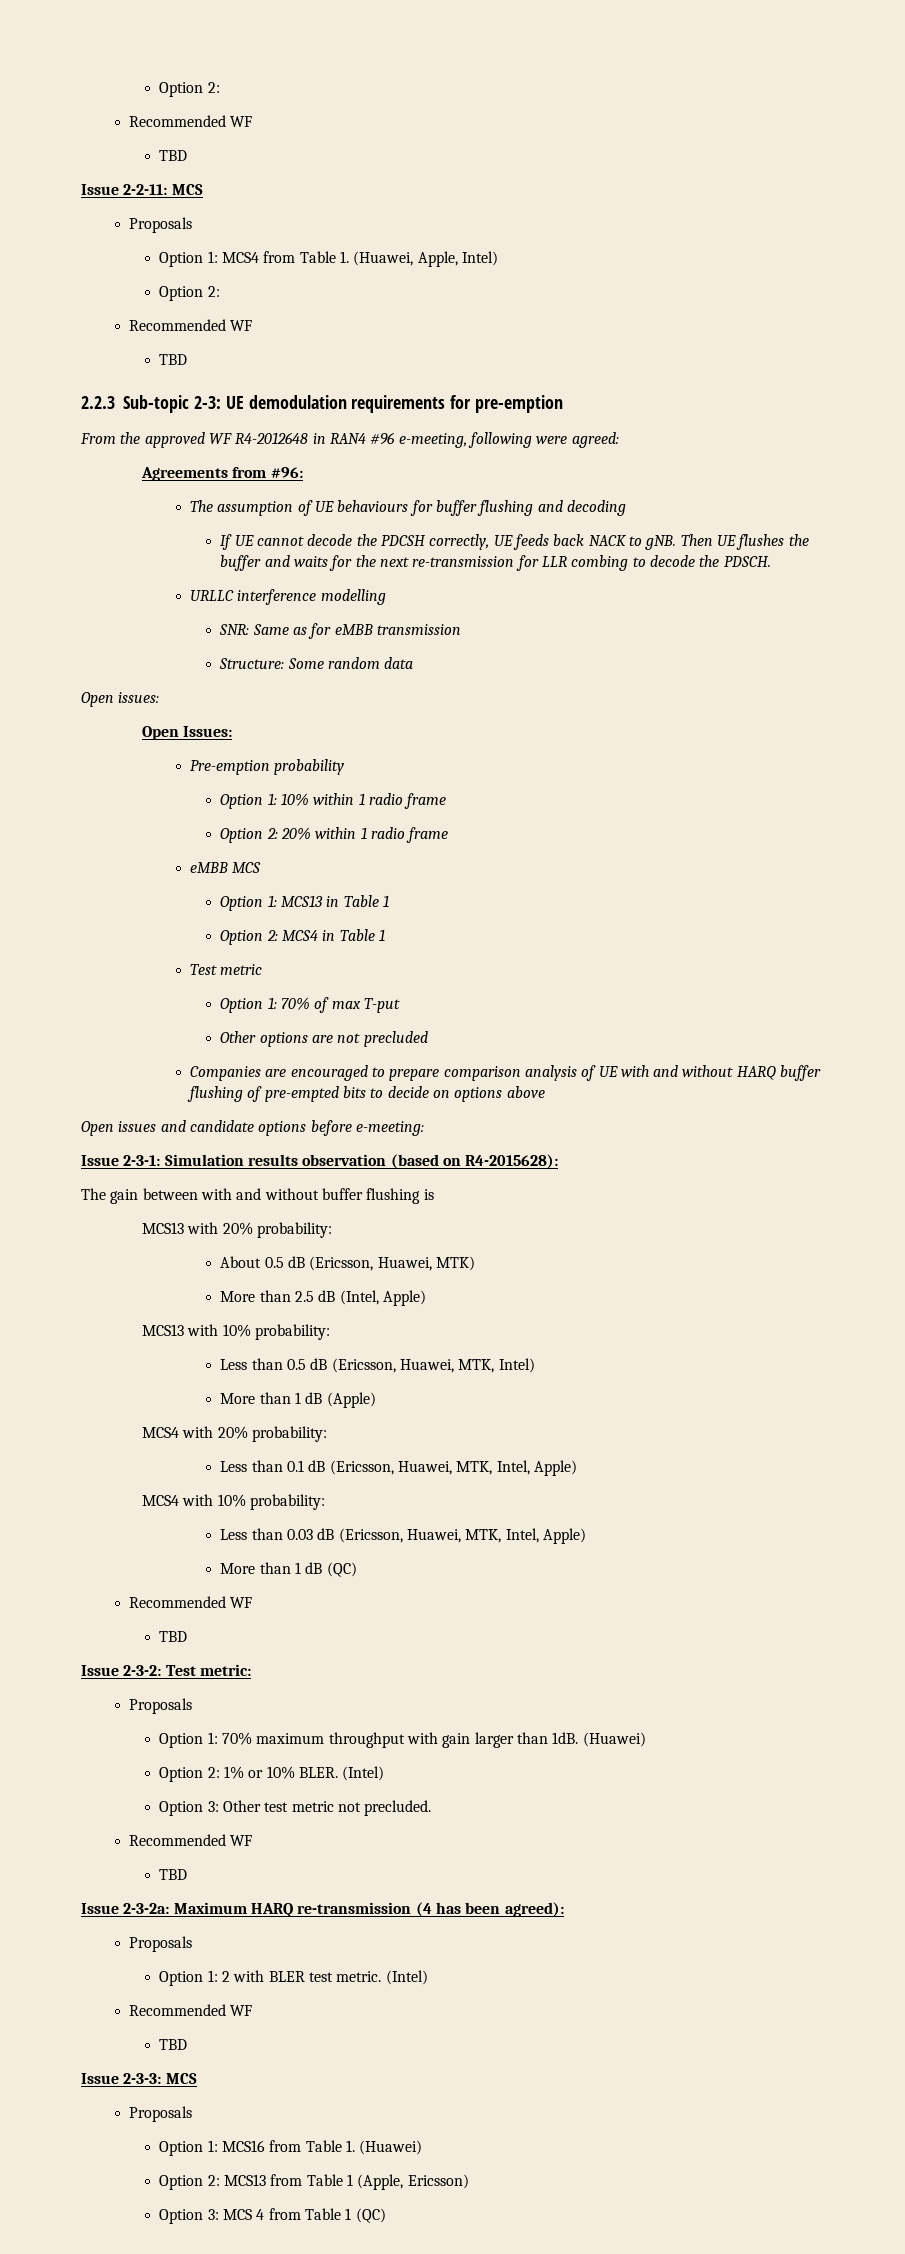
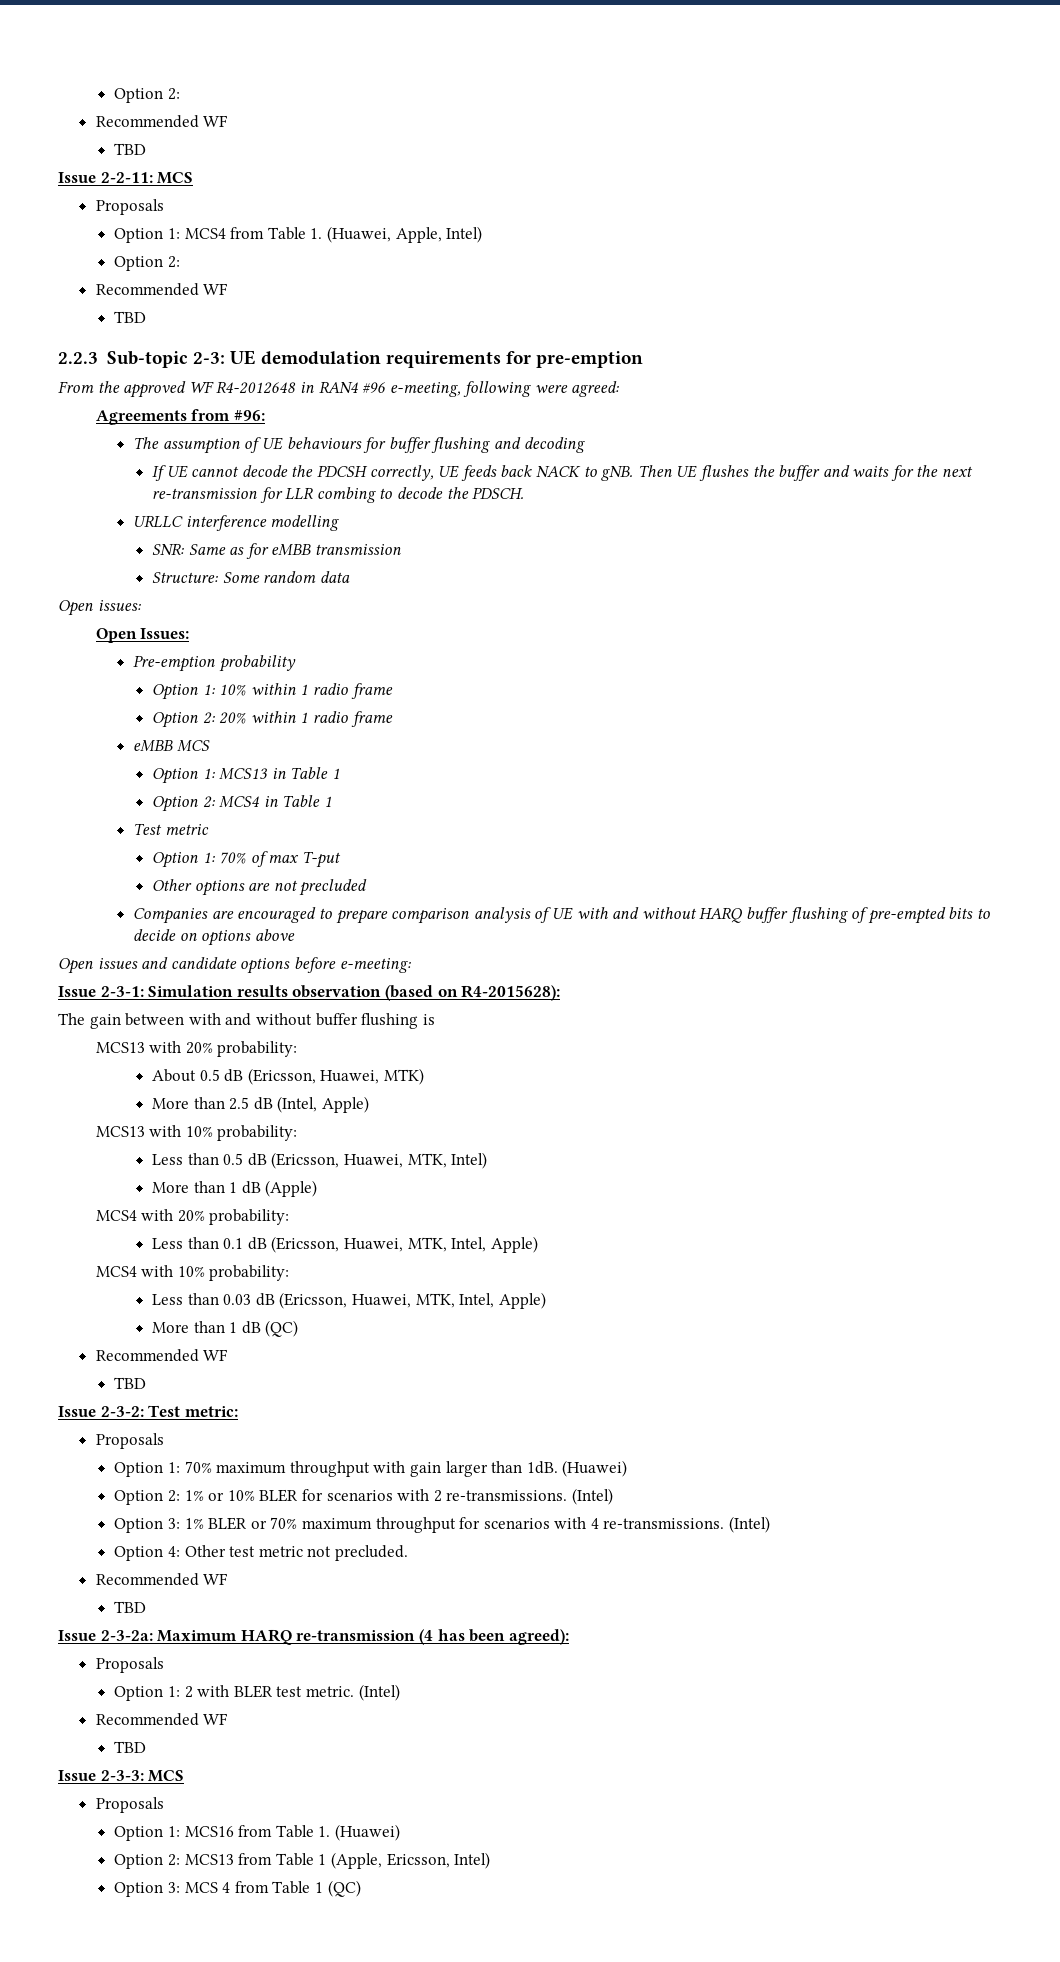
[299,1766,385,1781] [159,1801,219,1816] BLER. (Intel) // Option 3: -> [259,1488,613,1505] [114,1516,771,1533] [114,1546,180,1561] BLER for scenarios with 2 re-transmissions. (Intel) // Option 3: 1% BLER or 70% maximum throughput for scenarios with 4 re-transmissions. (Intel) // Option 4:
[407,2174,469,2189] Ericsson) -> [386,1852,491,1869] Ericsson, Intel)

